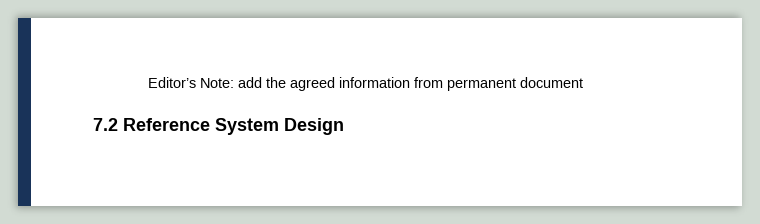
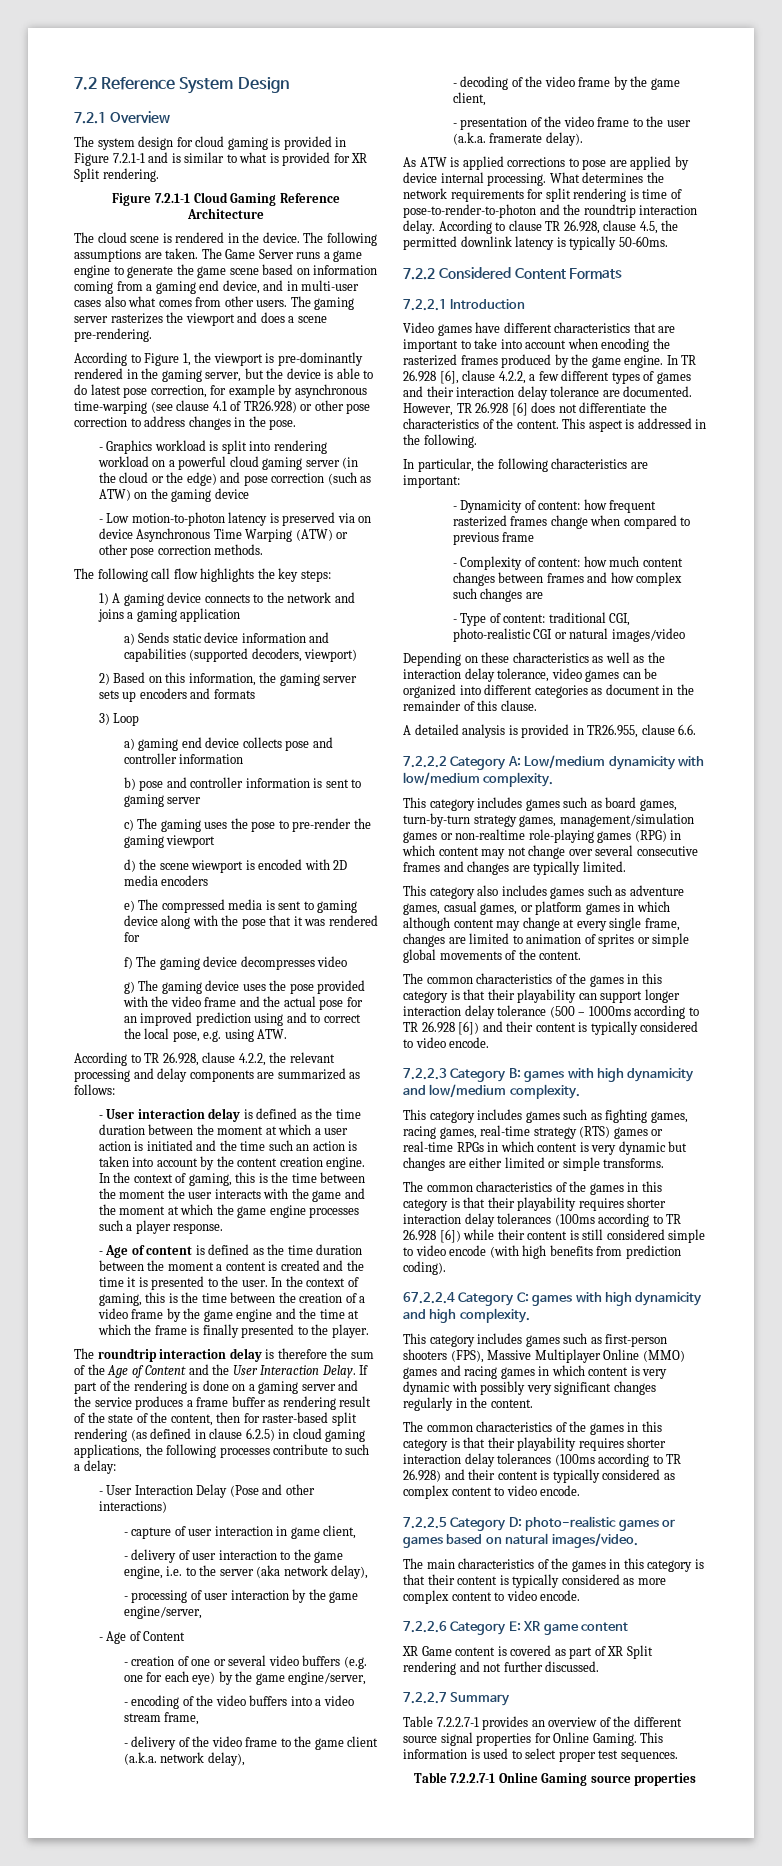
[147,77,583,91] [93,118,344,135] Editor’s Note: add the agreed information from permanent document // 7.2 Reference System Design -> [74,77,289,94] [74,111,170,124] [74,136,347,150] [74,152,368,166] [74,168,159,182] [112,192,340,206] [187,208,264,219] [74,232,377,246] [74,248,363,262] [74,264,378,278] [74,280,360,294] [74,296,355,310] [74,312,327,326] [74,328,152,342] [74,352,363,366] [74,368,374,382] [74,384,367,398] [74,400,371,414] [74,416,297,430] [98,440,327,454] [97,456,359,470] [98,472,372,486] [98,488,249,502] [98,512,372,526] [98,528,349,542] [98,544,264,558] [74,568,331,582] [98,592,355,606] [97,608,241,622] [123,632,330,645] [123,648,358,662] [98,672,358,686] [98,688,255,702] [98,713,140,726] [123,737,333,751] [123,753,244,764] [123,777,362,791] [123,794,202,807] [123,818,371,832] [123,835,216,848] [123,859,348,873] [123,875,209,886] [123,899,358,913] [123,915,378,929] [123,932,140,942] [123,956,348,970] [123,980,366,994] [122,996,363,1010] [123,1012,361,1026] [123,1028,288,1042] [74,1052,335,1066] [74,1068,361,1082] [74,1084,115,1095] [98,1108,361,1122] [98,1124,349,1135] [98,1140,358,1151] [98,1156,366,1170] [98,1172,366,1186] [98,1188,365,1202] [98,1204,360,1218] [98,1220,224,1234] [98,1244,363,1258] [98,1260,364,1271] [98,1276,359,1290] [98,1292,366,1306] [97,1308,360,1322] [97,1324,369,1338] [74,1348,374,1362] [74,1364,369,1378] [74,1380,359,1394] [74,1396,372,1410] [74,1412,357,1426] [74,1428,366,1442] [74,1444,370,1458] [74,1460,116,1474] [98,1484,315,1498] [98,1501,167,1513] [123,1525,357,1539] [123,1549,344,1563] [123,1565,369,1579] [123,1589,359,1603] [123,1606,202,1619] [98,1631,186,1644] [123,1655,367,1669] [123,1671,367,1685] [123,1695,354,1709] [123,1712,200,1725] [123,1736,379,1750] [123,1752,245,1766] [452,76,680,90] [452,92,486,106] [452,116,691,130] [452,132,583,146] [403,156,689,170] [403,172,664,186] [403,188,682,202] [403,204,698,218] [403,220,679,234] [403,236,668,250] [403,267,623,280] [403,299,526,311] [403,322,676,336] [403,338,670,352] [403,354,697,368] [403,370,691,384] [403,386,693,400] [403,402,667,416] [403,418,707,432] [403,434,477,448] [403,458,648,472] [403,475,460,488] [452,499,657,513] [452,515,691,529] [452,532,535,545] [452,556,683,570] [452,572,683,586] [452,588,543,602] [452,612,631,626] [452,628,685,642] [403,652,665,666] [403,668,658,682] [403,684,694,698] [403,700,537,711] [403,724,697,738] [403,755,704,770] [403,772,554,787] [403,797,677,811] [403,813,694,827] [403,829,682,843] [402,845,698,859] [403,861,626,875] [403,885,684,899] [403,901,670,915] [403,917,680,931] [403,933,690,947] [403,949,582,963] [403,973,662,987] [403,989,680,1003] [403,1005,699,1019] [403,1021,699,1035] [403,1037,490,1048] [403,1068,695,1082] [403,1084,580,1099] [403,1109,688,1123] [403,1125,664,1139] [403,1141,688,1155] [403,1157,665,1171] [403,1181,662,1195] [403,1197,667,1211] [403,1213,682,1227] [403,1229,706,1243] [403,1245,681,1259] [403,1261,446,1275] [403,1292,703,1306] [403,1308,530,1323] [403,1333,668,1347] [403,1349,685,1363] [403,1365,668,1379] [403,1381,656,1395] [403,1397,533,1411] [403,1421,662,1435] [403,1437,667,1451] [403,1453,682,1467] [403,1469,675,1483] [403,1485,581,1499] [403,1516,675,1531] [403,1533,638,1548] [403,1558,704,1572] [403,1574,666,1588] [403,1590,581,1604] [403,1621,628,1635] [402,1645,653,1659] [403,1661,600,1675] [403,1692,511,1706] [403,1716,682,1730] [403,1732,664,1746] [403,1748,678,1762] [413,1772,697,1786] 7.2 Reference System Design // 7.2.1 Overview // The system design for cloud gaming is provided in Figure 7.2.1-1 and is similar to what is provided for XR Split rendering. // Figure 7.2.1-1 Cloud Gaming Reference Architecture // The cloud scene is rendered in the device. The following assumptions are taken. The Game Server runs a game engine to generate the game scene based on information coming from a gaming end device, and in multi-user cases also what comes from other users. The gaming server rasterizes the viewport and does a scene pre-rendering. // According to Figure 1, the viewport is pre-dominantly rendered in the gaming server, but the device is able to do latest pose correction, for example by asynchronous time-warping (see clause 4.1 of TR26.928) or other pose correction to address changes in the pose. // - Graphics workload is split into rendering workload on a powerful cloud gaming server (in the cloud or the edge) and pose correction (such as ATW) on the gaming device // - Low motion-to-photon latency is preserved via on device Asynchronous Time Warping (ATW) or other pose correction methods. // The following call flow highlights the key steps: // 1) A gaming device connects to the network and joins a gaming application // a) Sends static device information and capabilities (supported decoders, viewport) // 2) Based on this information, the gaming server sets up encoders and formats // 3) Loop // a) gaming end device collects pose and controller information // b) pose and controller information is sent to gaming server // c) The gaming uses the pose to pre-render the gaming viewport // d) the scene wiewport is encoded with 2D media encoders // e) The compressed media is sent to gaming device along with the pose that it was rendered for // f) The gaming device decompresses video // g) The gaming device uses the pose provided with the video frame and the actual pose for an improved prediction using and to correct the local pose, e.g. using ATW. // According to TR 26.928, clause 4.2.2, the relevant processing and delay components are summarized as follows: // - User interaction delay is defined as the time duration between the moment at which a user action is initiated and the time such an action is taken into account by the content creation engine. In the context of gaming, this is the time between the moment the user interacts with the game and the moment at which the game engine processes such a player response. // - Age of content is defined as the time duration between the moment a content is created and the time it is presented to the user. In the context of gaming, this is the time between the creation of a video frame by the game engine and the time at which the frame is finally presented to the player. // The roundtrip interaction delay is therefore the sum of the Age of Content and the User Interaction Delay. If part of the rendering is done on a gaming server and the service produces a frame buffer as rendering result of the state of the content, then for raster-based split rendering (as defined in clause 6.2.5) in cloud gaming applications, the following processes contribute to such a delay: // - User Interaction Delay (Pose and other interactions) // - capture of user interaction in game client, // - delivery of user interaction to the game engine, i.e. to the server (aka network delay), // - processing of user interaction by the game engine/server, // - Age of Content // - creation of one or several video buffers (e.g. one for each eye) by the game engine/server, // - encoding of the video buffers into a video stream frame, // - delivery of the video frame to the game client (a.k.a. network delay), // - decoding of the video frame by the game client, // - presentation of the video frame to the user (a.k.a. framerate delay). // As ATW is applied corrections to pose are applied by device internal processing. What determines the network requirements for split rendering is time of pose-to-render-to-photon and the roundtrip interaction delay. According to clause TR 26.928, clause 4.5, the permitted downlink latency is typically 50-60ms. // 7.2.2 Considered Content Formats // 7.2.2.1 Introduction // Video games have different characteristics that are important to take into account when encoding the rasterized frames produced by the game engine. In TR 26.928 [6], clause 4.2.2, a few different types of games and their interaction delay tolerance are documented. However, TR 26.928 [6] does not differentiate the characteristics of the content. This aspect is addressed in the following. // In particular, the following characteristics are important: // - Dynamicity of content: how frequent rasterized frames change when compared to previous frame // - Complexity of content: how much content changes between frames and how complex such changes are // - Type of content: traditional CGI, photo-realistic CGI or natural images/video // Depending on these characteristics as well as the interaction delay tolerance, video games can be organized into different categories as document in the remainder of this clause. // A detailed analysis is provided in TR26.955, clause 6.6. // 7.2.2.2 Category A: Low/medium dynamicity with low/medium complexity. // This category includes games such as board games, turn-by-turn strategy games, management/simulation games or non-realtime role-playing games (RPG) in which content may not change over several consecutive frames and changes are typically limited. // This category also includes games such as adventure games, casual games, or platform games in which although content may change at every single frame, changes are limited to animation of sprites or simple global movements of the content. // The common characteristics of the games in this category is that their playability can support longer interaction delay tolerance (500 – 1000ms according to TR 26.928 [6]) and their content is typically considered to video encode. // 7.2.2.3 Category B: games with high dynamicity and low/medium complexity. // This category includes games such as fighting games, racing games, real-time strategy (RTS) games or real-time RPGs in which content is very dynamic but changes are either limited or simple transforms. // The common characteristics of the games in this category is that their playability requires shorter interaction delay tolerances (100ms according to TR 26.928 [6]) while their content is still considered simple to video encode (with high benefits from prediction coding). // 67.2.2.4 Category C: games with high dynamicity and high complexity. // This category includes games such as first-person shooters (FPS), Massive Multiplayer Online (MMO) games and racing games in which content is very dynamic with possibly very significant changes regularly in the content. // The common characteristics of the games in this category is that their playability requires shorter interaction delay tolerances (100ms according to TR 26.928) and their content is typically considered as complex content to video encode. // 7.2.2.5 Category D: photo-realistic games or games based on natural images/video. // The main characteristics of the games in this category is that their content is typically considered as more complex content to video encode. // 7.2.2.6 Category E: XR game content // XR Game content is covered as part of XR Split rendering and not further discussed. // 7.2.2.7 Summary // Table 7.2.2.7-1 provides an overview of the different source signal properties for Online Gaming. This information is used to select proper test sequences. // Table 7.2.2.7-1 Online Gaming source properties

